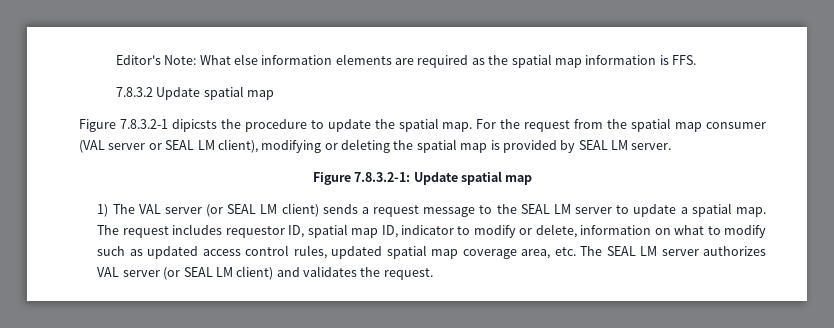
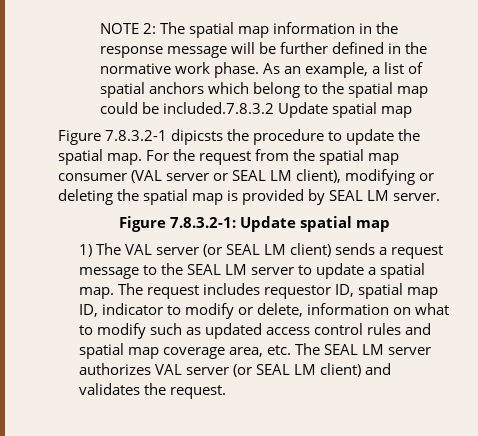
[115,54,697,68] [115,87,153,97] Editor's Note: What else information elements are required as the spatial map information is FFS. // 7.8.3.2 -> [99,22,398,38] [99,42,427,58] [99,62,423,78] [99,82,428,98] [99,102,274,114] NOTE 2: The spatial map information in the response message will be further defined in the normative work phase. As an example, a list of spatial anchors which belong to the spatial map could be included.7.8.3.2
[293,245,383,259] rules, updated -> [367,323,432,335] rules and

